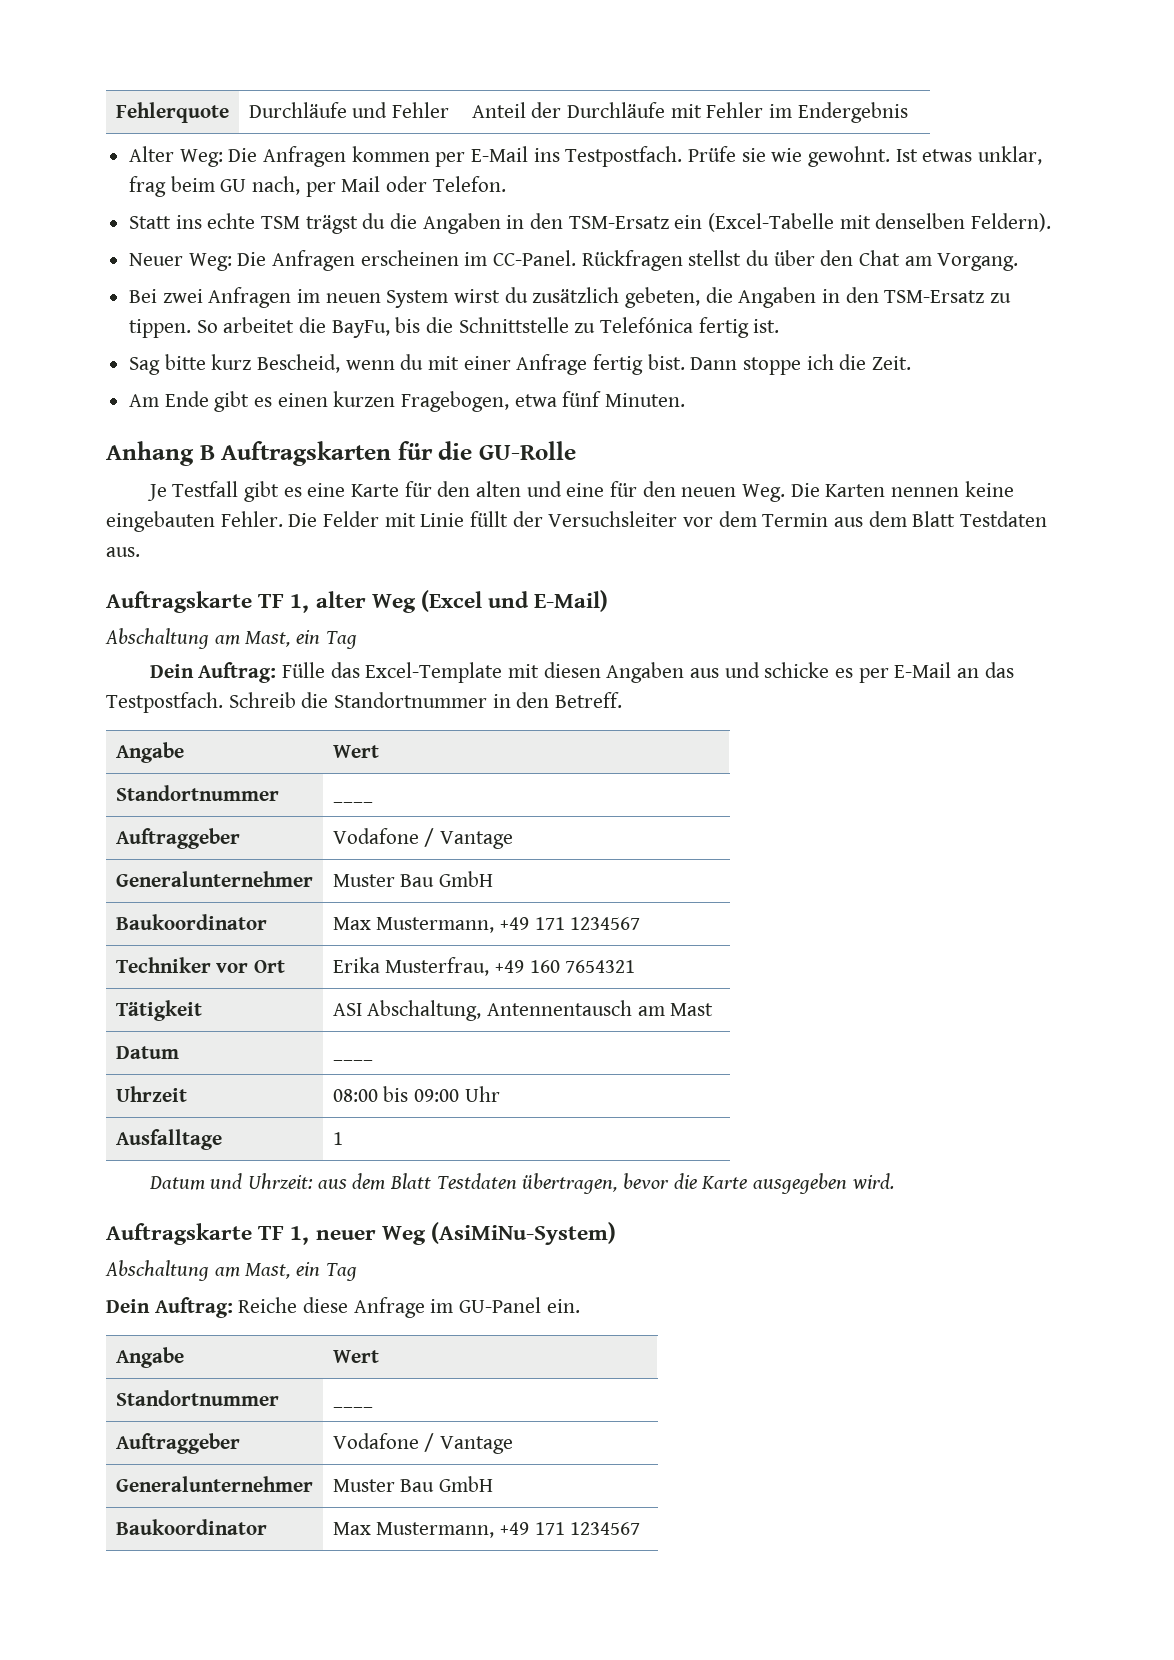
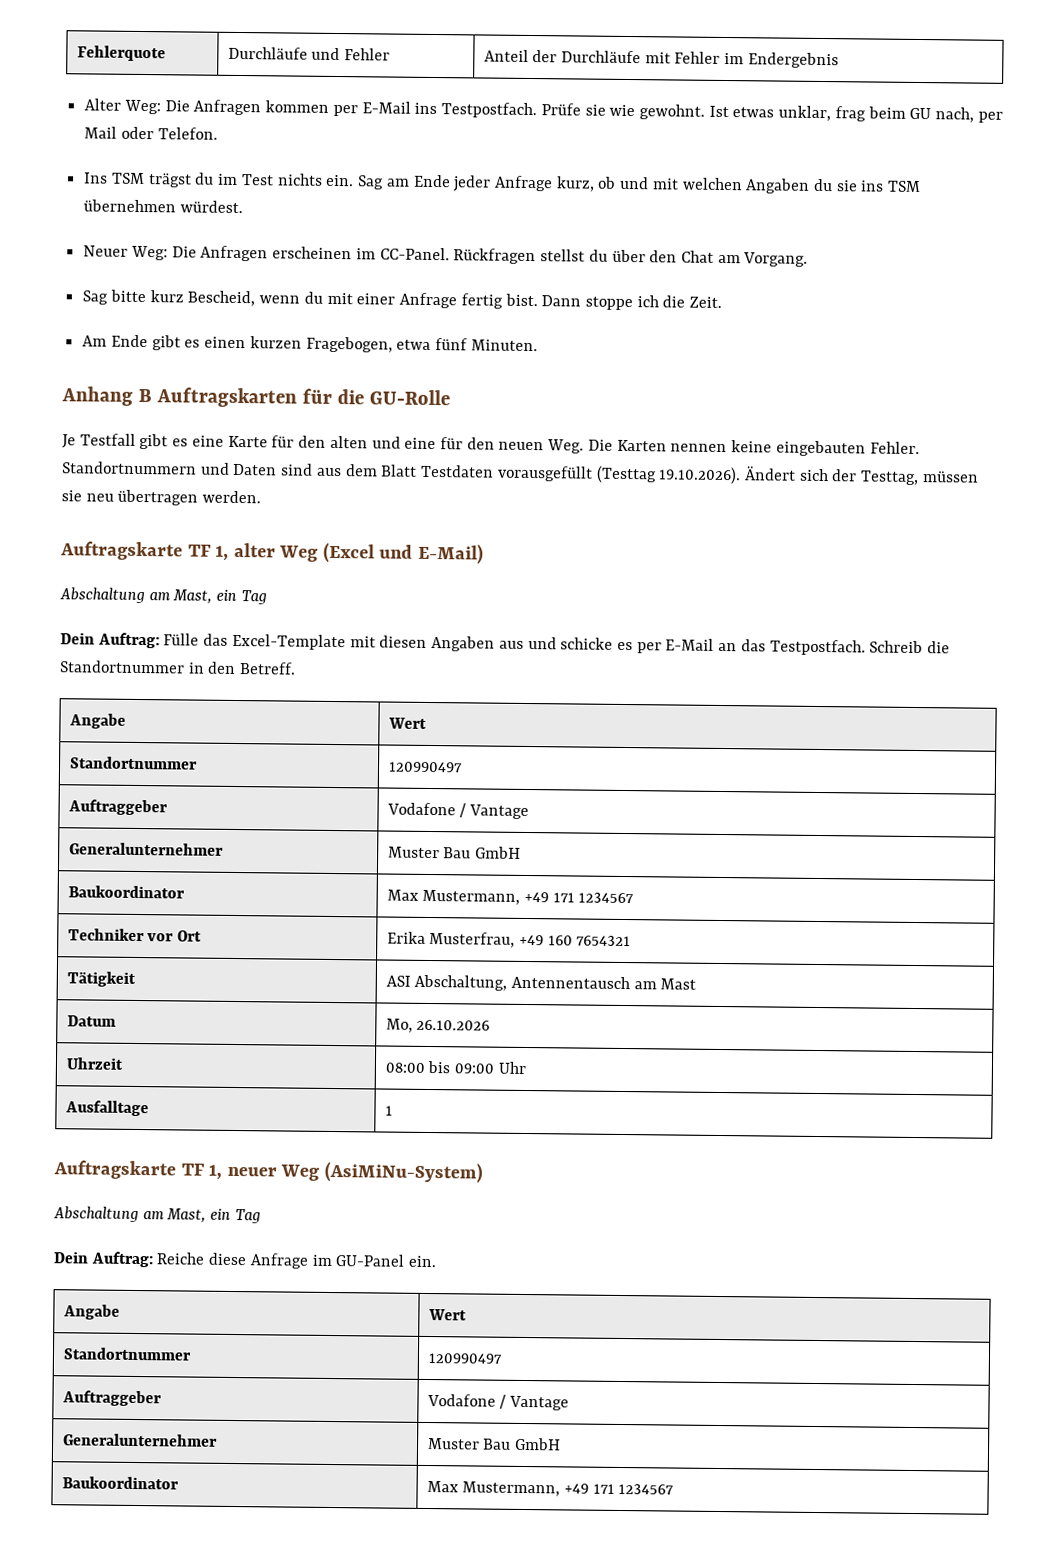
[129,213,1052,234] Statt ins echte TSM trägst du die Angaben in den TSM-Ersatz ein (Excel-Tabelle mit denselben Feldern). -> [84,172,922,194] [83,199,243,214] Ins TSM trägst du im Test nichts ein. Sag am Ende jeder Anfrage kurz, ob und mit welchen Angaben du sie ins TSM übernehmen würdest.
[129,287,1012,308] [129,317,780,338] // Bei zwei Anfragen im neuen System wirst du zusätzlich gebeten, die Angaben in den TSM-Ersatz zu tippen. So arbeitet die BayFu, bis die Schnittstelle zu Telefónica fertig ist. -> (809, 259) none
[288,511,1048,527] [106,547,140,557] Die Felder mit Linie füllt der Versuchsleiter vor dem Termin aus dem Blatt Testdaten aus. -> [62,461,979,486] [61,489,262,506] Standortnummern und Daten sind aus dem Blatt Testdaten vorausgefüllt (Testtag 19.10.2026). Ändert sich der Testtag, müssen sie neu übertragen werden.
[332,801,373,803] ____ -> [387,761,463,773] 120990497
[332,1059,373,1061] ____ -> [385,1018,491,1033] Mo, 26.10.2026
[148,1173,894,1194] // Datum und Uhrzeit: aus dem Blatt Testdaten übertragen, bevor die Karte ausgegeben wird. -> (393, 1110) none
[332,1406,373,1408] ____ -> [427,1353,502,1364] 120990497

